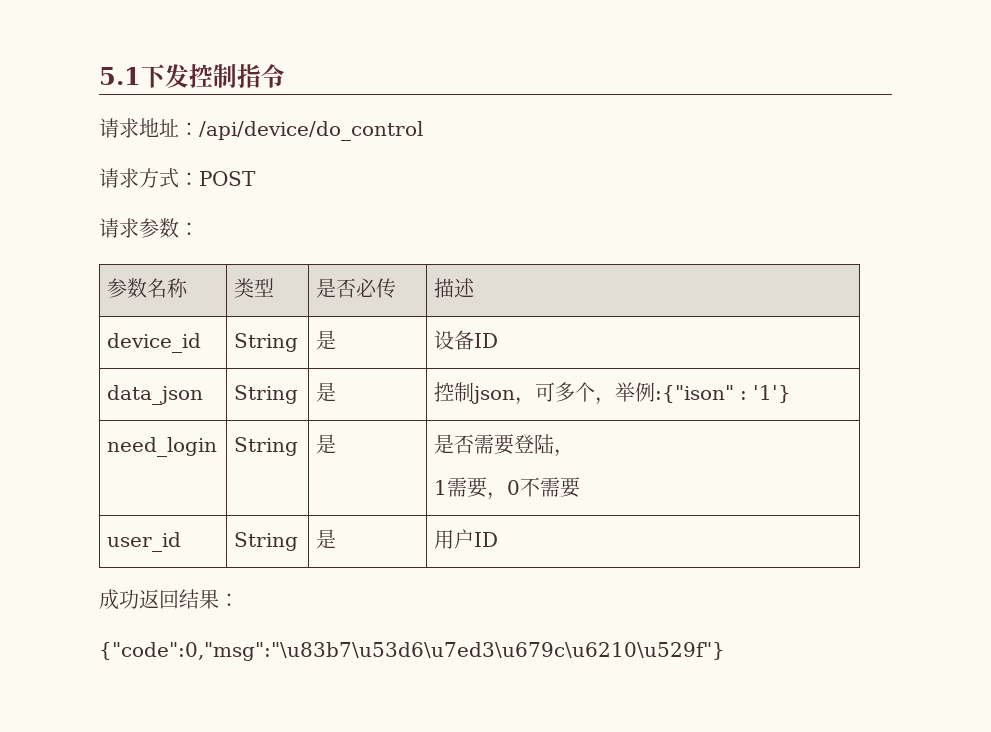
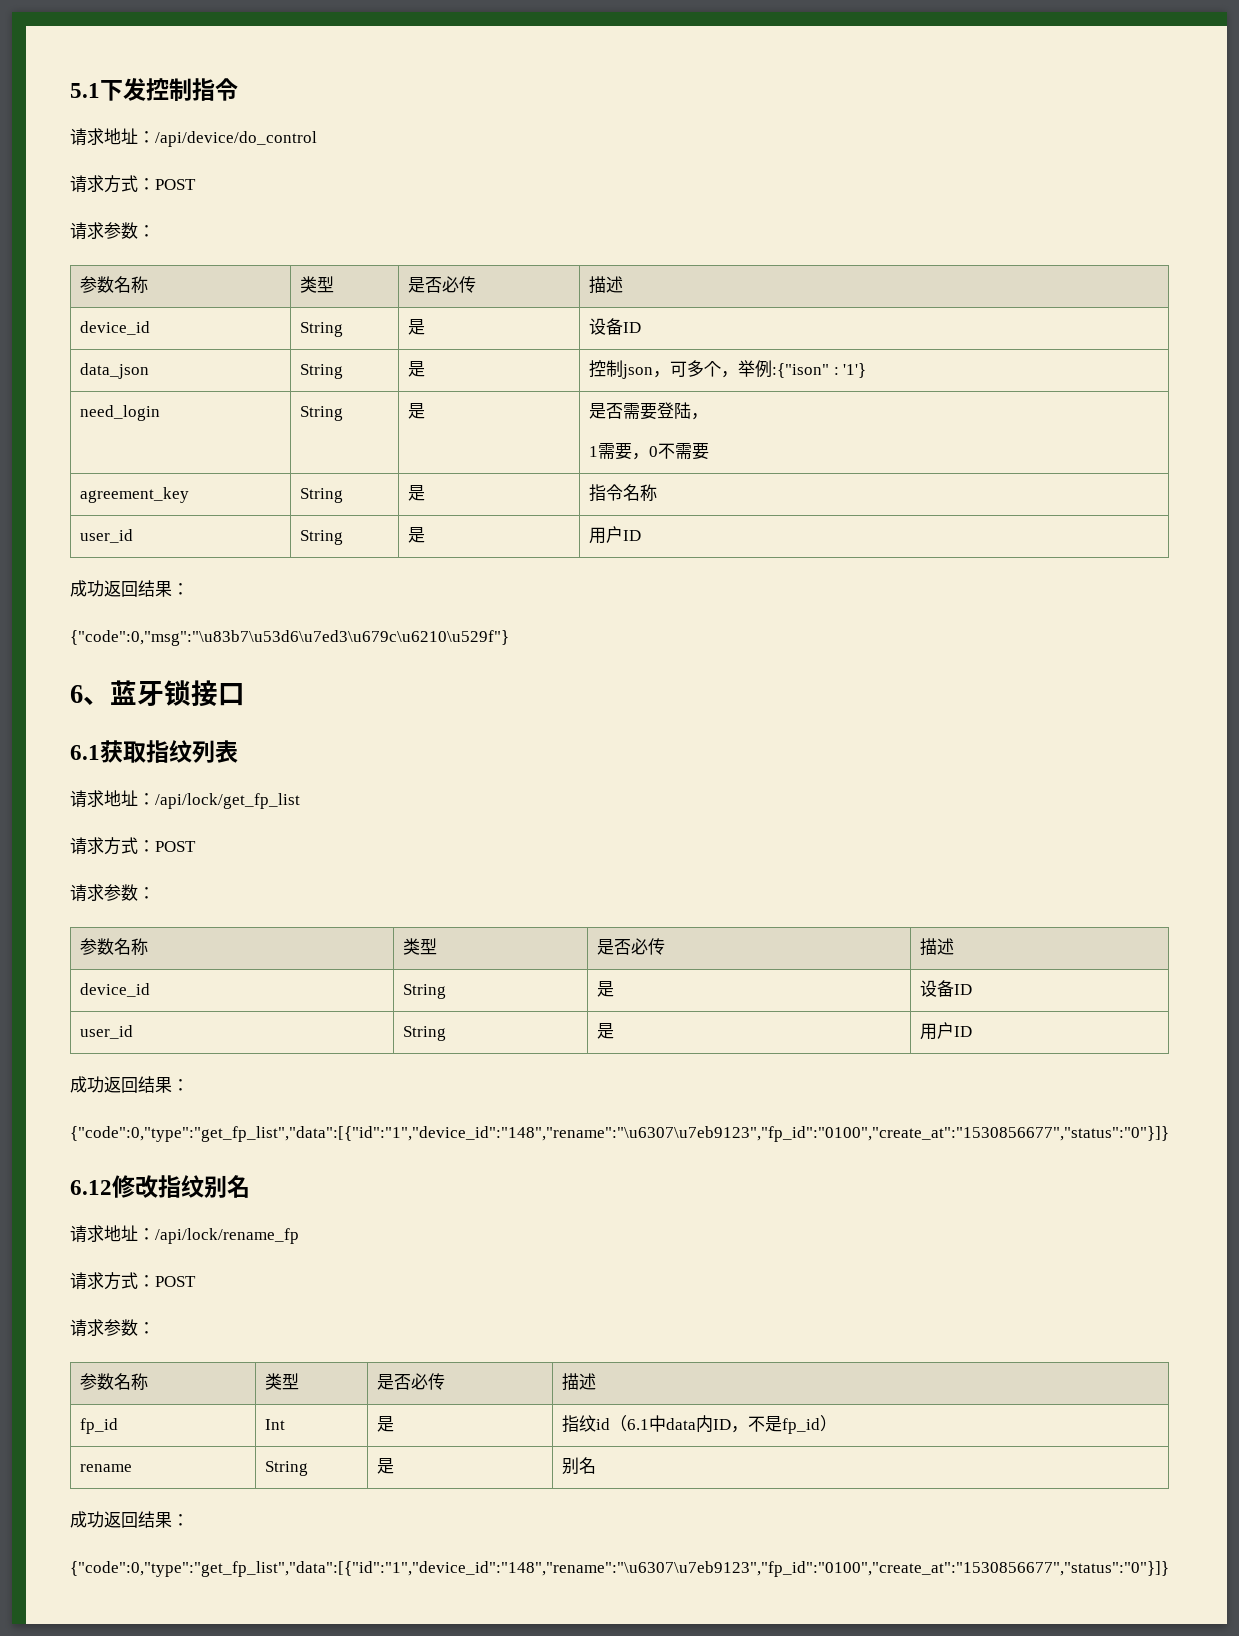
(581, 487) none -> [80,487,190,503] [300,488,344,503] [408,485,426,501] [589,484,658,502] // agreement_key | String | 是 | 指令名称
(725, 651) none -> [70,680,245,707] [70,740,238,763] [70,790,300,809] [70,837,196,855] [70,884,155,902] [80,938,149,955] [403,938,438,955] [597,938,666,955] [920,938,955,956] [80,983,151,997] [403,984,447,999] [597,981,615,997] [920,980,973,997] [80,1025,134,1039] [403,1026,447,1041] [597,1023,615,1039] [920,1022,973,1040] [70,1076,189,1093] [70,1126,1169,1142] [70,1175,250,1198] [70,1225,299,1244] [70,1272,196,1290] [70,1319,155,1337] [80,1373,149,1390] [265,1373,300,1390] [377,1373,446,1390] [562,1373,597,1391] [80,1418,119,1434] [265,1419,286,1430] [377,1416,395,1432] [562,1415,838,1434] [80,1464,133,1472] [265,1461,309,1476] [377,1458,395,1474] [562,1457,597,1475] [70,1511,189,1528] [70,1561,1169,1577] // 6、蓝牙锁接口 // 6.1获取指纹列表 // 请求地址：/api/lock/get_fp_list // 请求方式：POST // 请求参数： // 参数名称 | 类型 | 是否必传 | 描述 // device_id | String | 是 | 设备ID // user_id | String | 是 | 用户ID // 成功返回结果： // {"code":0,"type":"get_fp_list","data":[{"id":"1","device_id":"148","rename":"\u6307\u7eb9123","fp_id":"0100","create_at":"1530856677","status":"0"}]} // 6.12修改指纹别名 // 请求地址：/api/lock/rename_fp // 请求方式：POST // 请求参数： // 参数名称 | 类型 | 是否必传 | 描述 // fp_id | Int | 是 | 指纹id（6.1中data内ID，不是fp_id） // rename | String | 是 | 别名 // 成功返回结果： // {"code":0,"type":"get_fp_list","data":[{"id":"1","device_id":"148","rename":"\u6307\u7eb9123","fp_id":"0100","create_at":"1530856677","status":"0"}]}

